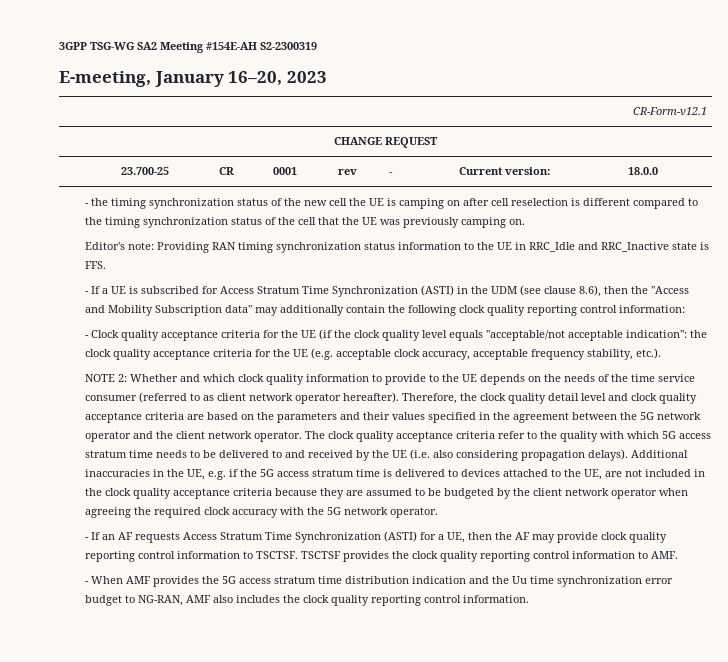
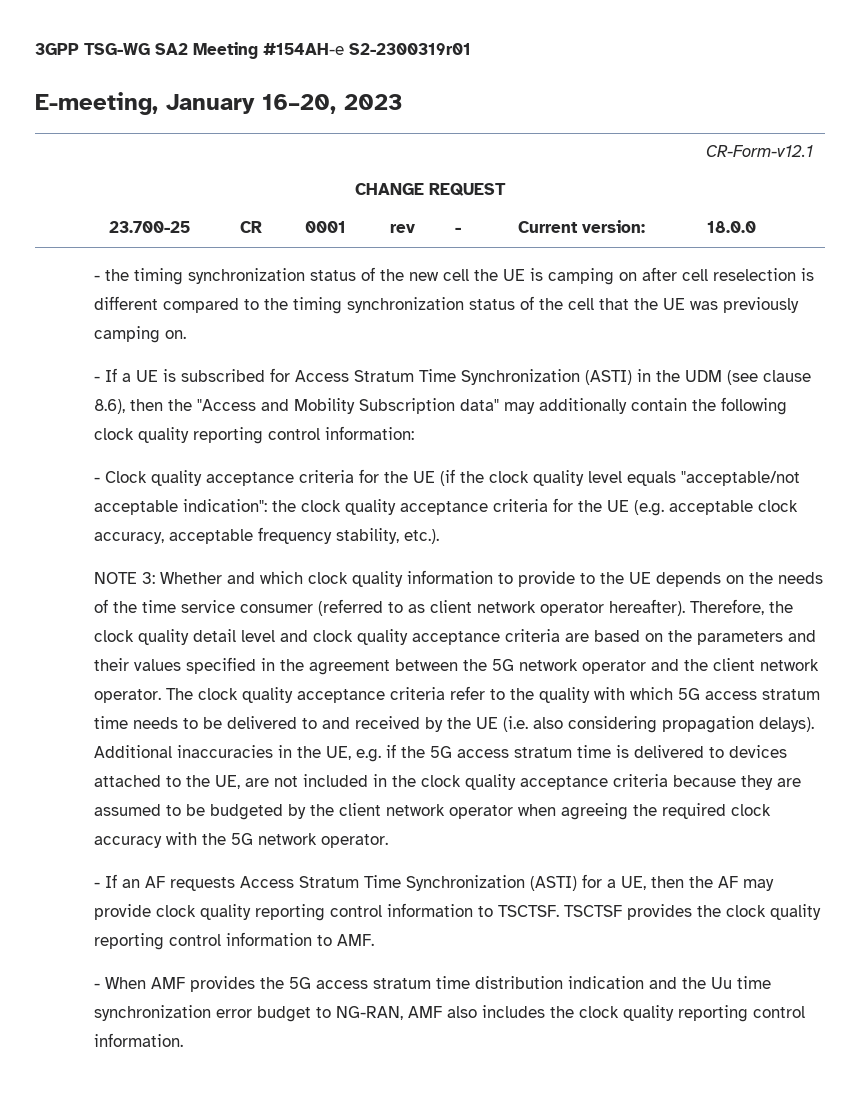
[206,42,317,50] #154E-AH S2-2300319 -> [263,43,471,55] #154AH-e S2-2300319r01
[85,242,710,253] [85,261,107,269] // Editor's note: Providing RAN timing synchronization status information to the UE in RRC_Idle and RRC_Inactive state is FFS. -> (187, 334) none
[118,374,128,382] 2: -> [142,572,156,584] 3:

